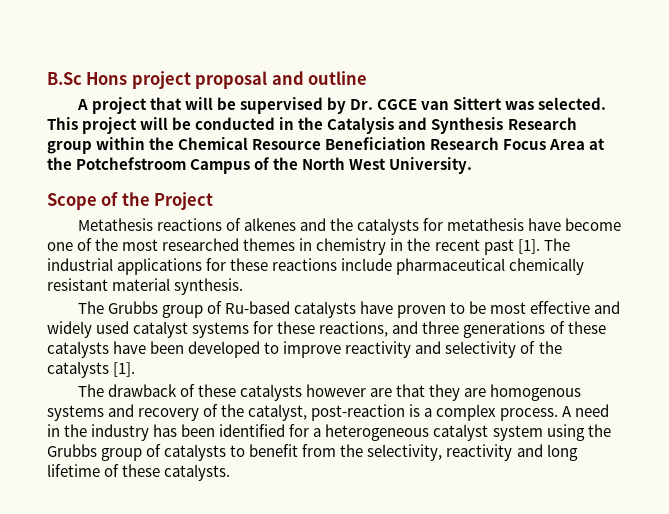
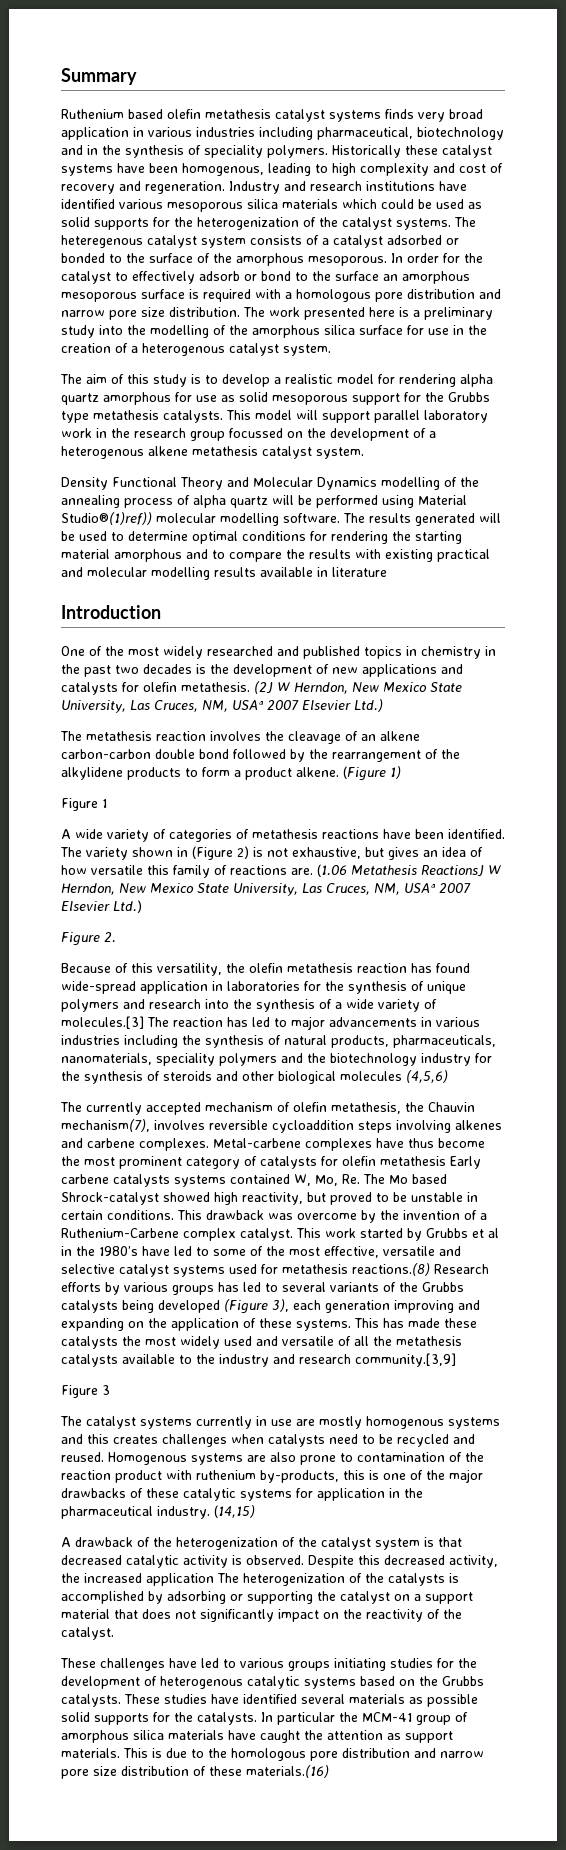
[47,71,368,89] [76,97,607,114] [47,117,577,134] [47,137,606,154] [47,157,473,174] [47,192,214,210] [77,218,622,235] [47,238,570,255] [47,258,585,275] [47,278,244,295] [77,301,621,318] [47,321,606,338] [47,341,562,358] [47,361,136,378] [77,384,582,401] [47,404,609,421] [47,424,611,441] [47,444,578,461] [47,464,231,481] B.Sc Hons project proposal and outline // A project that will be supervised by Dr. CGCE van Sittert was selected. This project will be conducted in the Catalysis and Synthesis Research group within the Chemical Resource Beneficiation Research Focus Area at the Potchefstroom Campus of the North West University. // Scope of the Project // Metathesis reactions of alkenes and the catalysts for metathesis have become one of the most researched themes in chemistry in the recent past [1]. The industrial applications for these reactions include pharmaceutical chemically resistant material synthesis. // The Grubbs group of Ru-based catalysts have proven to be most effective and widely used catalyst systems for these reactions, and three generations of these catalysts have been developed to improve reactivity and selectivity of the catalysts [1]. // The drawback of these catalysts however are that they are homogenous systems and recovery of the catalyst, post-reaction is a complex process. A need in the industry has been identified for a heterogeneous catalyst system using the Grubbs group of catalysts to benefit from the selectivity, reactivity and long lifetime of these catalysts. -> [61,68,137,85] [61,109,483,122] [61,127,504,140] [61,145,492,158] [61,163,503,176] [61,181,467,194] [61,199,482,212] [61,217,476,230] [61,235,459,248] [61,253,483,266] [61,271,470,284] [61,289,501,302] [61,307,493,320] [61,325,487,338] [61,343,331,356] [60,374,493,387] [61,392,490,405] [61,410,488,423] [61,428,436,441] [61,446,364,459] [61,477,479,490] [61,495,467,508] [61,512,501,526] [61,531,462,544] [61,549,490,562] [61,567,387,580] [61,605,161,619] [61,646,496,659] [61,664,463,677] [61,681,462,695] [61,699,383,713] [60,731,420,744] [61,749,460,762] [61,766,401,781] [61,798,107,811] [61,829,505,842] [60,846,483,860] [61,864,501,878] [61,883,471,896] [61,900,142,913] [61,932,116,946] [61,963,470,976] [61,981,466,994] [61,999,437,1012] [61,1016,480,1030] [61,1035,496,1048] [61,1053,492,1066] [61,1070,448,1084] [60,1102,475,1115] [61,1119,502,1133] [61,1138,485,1151] [61,1156,481,1169] [61,1174,447,1187] [61,1192,478,1205] [61,1210,487,1223] [61,1228,499,1241] [61,1246,461,1258] [61,1263,489,1277] [61,1282,464,1295] [61,1299,480,1314] [61,1318,477,1331] [61,1336,462,1349] [61,1353,456,1367] [61,1385,110,1398] [60,1416,500,1429] [61,1434,475,1447] [61,1452,484,1465] [61,1469,483,1483] [61,1488,423,1501] [61,1505,255,1519] [61,1537,462,1550] [61,1555,498,1568] [61,1573,459,1586] [61,1591,473,1604] [61,1609,462,1622] [61,1627,114,1640] [60,1658,477,1671] [61,1676,484,1689] [61,1694,478,1707] [61,1712,468,1725] [61,1730,453,1743] [61,1748,484,1761] [61,1765,329,1779] Summary // Ruthenium based olefin metathesis catalyst systems finds very broad application in various industries including pharmaceutical, biotechnology and in the synthesis of speciality polymers. Historically these catalyst systems have been homogenous, leading to high complexity and cost of recovery and regeneration. Industry and research institutions have identified various mesoporous silica materials which could be used as solid supports for the heterogenization of the catalyst systems. The heteregenous catalyst system consists of a catalyst adsorbed or bonded to the surface of the amorphous mesoporous. In order for the catalyst to effectively adsorb or bond to the surface an amorphous mesoporous surface is required with a homologous pore distribution and narrow pore size distribution. The work presented here is a preliminary study into the modelling of the amorphous silica surface for use in the creation of a heterogenous catalyst system. // The aim of this study is to develop a realistic model for rendering alpha quartz amorphous for use as solid mesoporous support for the Grubbs type metathesis catalysts. This model will support parallel laboratory work in the research group focussed on the development of a heterogenous alkene metathesis catalyst system. // Density Functional Theory and Molecular Dynamics modelling of the annealing process of alpha quartz will be performed using Material Studio®(1)ref)) molecular modelling software. The results generated will be used to determine optimal conditions for rendering the starting material amorphous and to compare the results with existing practical and molecular modelling results available in literature // Introduction // One of the most widely researched and published topics in chemistry in the past two decades is the development of new applications and catalysts for olefin metathesis. (2J W Herndon, New Mexico State University, Las Cruces, NM, USAª 2007 Elsevier Ltd.) // The metathesis reaction involves the cleavage of an alkene carbon-carbon double bond followed by the rearrangement of the alkylidene products to form a product alkene. (Figure 1) // Figure 1 // A wide variety of categories of metathesis reactions have been identified. The variety shown in (Figure 2) is not exhaustive, but gives an idea of how versatile this family of reactions are. (1.06 Metathesis ReactionsJ W Herndon, New Mexico State University, Las Cruces, NM, USAª 2007 Elsevier Ltd.) // Figure 2. // Because of this versatility, the olefin metathesis reaction has found wide-spread application in laboratories for the synthesis of unique polymers and research into the synthesis of a wide variety of molecules.[3] The reaction has led to major advancements in various industries including the synthesis of natural products, pharmaceuticals, nanomaterials, speciality polymers and the biotechnology industry for the synthesis of steroids and other biological molecules (4,5,6) // The currently accepted mechanism of olefin metathesis, the Chauvin mechanism(7), involves reversible cycloaddition steps involving alkenes and carbene complexes. Metal-carbene complexes have thus become the most prominent category of catalysts for olefin metathesis Early carbene catalysts systems contained W, Mo, Re. The Mo based Shrock-catalyst showed high reactivity, but proved to be unstable in certain conditions. This drawback was overcome by the invention of a Ruthenium-Carbene complex catalyst. This work started by Grubbs et al in the 1980’s have led to some of the most effective, versatile and selective catalyst systems used for metathesis reactions.(8) Research efforts by various groups has led to several variants of the Grubbs catalysts being developed (Figure 3), each generation improving and expanding on the application of these systems. This has made these catalysts the most widely used and versatile of all the metathesis catalysts available to the industry and research community.[3,9] // Figure 3 // The catalyst systems currently in use are mostly homogenous systems and this creates challenges when catalysts need to be recycled and reused. Homogenous systems are also prone to contamination of the reaction product with ruthenium by-products, this is one of the major drawbacks of these catalytic systems for application in the pharmaceutical industry. (14,15) // A drawback of the heterogenization of the catalyst system is that decreased catalytic activity is observed. Despite this decreased activity, the increased application The heterogenization of the catalysts is accomplished by adsorbing or supporting the catalyst on a support material that does not significantly impact on the reactivity of the catalyst. // These challenges have led to various groups initiating studies for the development of heterogenous catalytic systems based on the Grubbs catalysts. These studies have identified several materials as possible solid supports for the catalysts. In particular the MCM-41 group of amorphous silica materials have caught the attention as support materials. This is due to the homologous pore distribution and narrow pore size distribution of these materials.(16)

